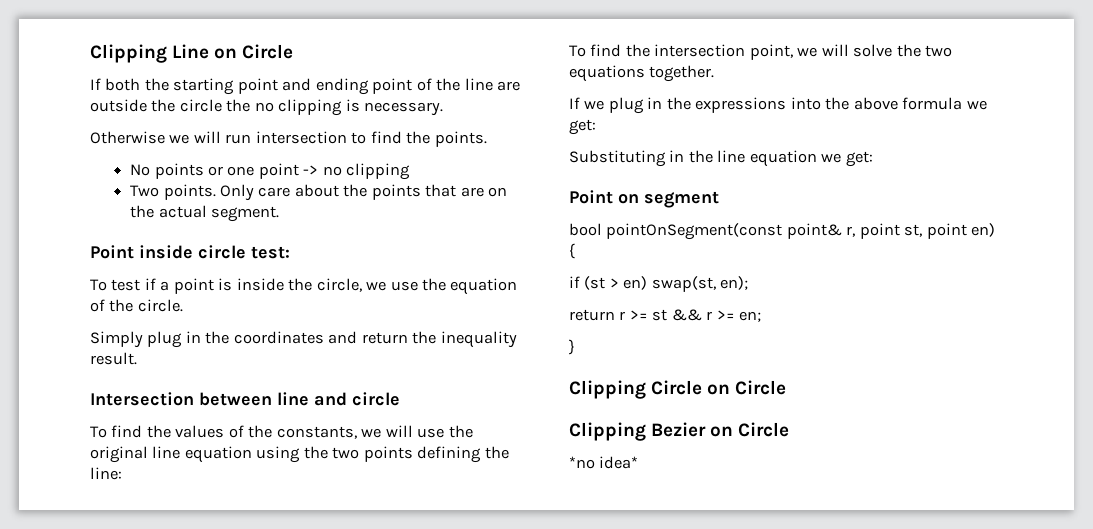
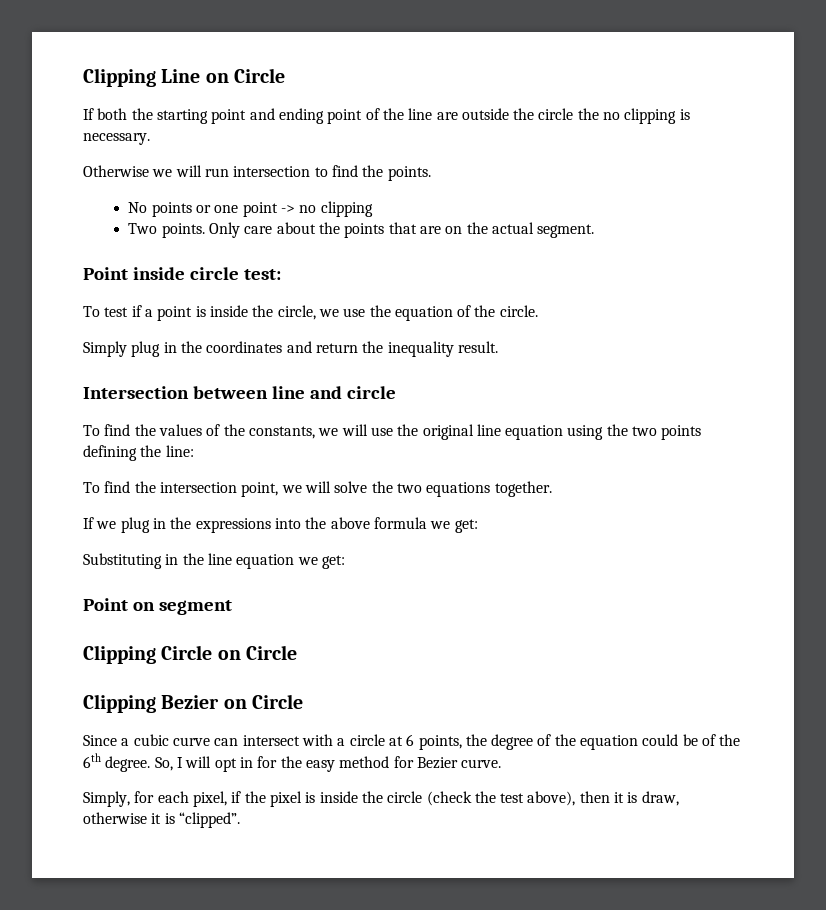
[569,223,996,240] [569,243,575,259] [569,276,749,292] [569,309,762,322] [569,339,575,355] // bool pointOnSegment(const point& r, point st, point en) { // if (st > en) swap(st, en); // return r >= st && r >= en; // } -> (232, 607) none
[569,456,639,469] *no idea* -> [83,734,741,750] [83,753,502,772] [83,791,679,807] [83,812,240,828] Since a cubic curve can intersect with a circle at 6 points, the degree of the equation could be of the 6th degree. So, I will opt in for the easy method for Bezier curve. // Simply, for each pixel, if the pixel is inside the circle (check the test above), then it is draw, otherwise it is “clipped”.

